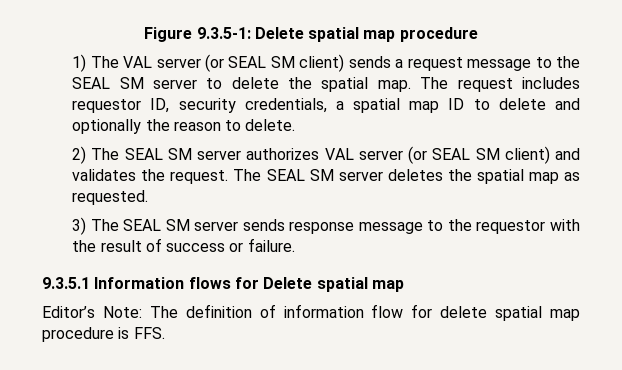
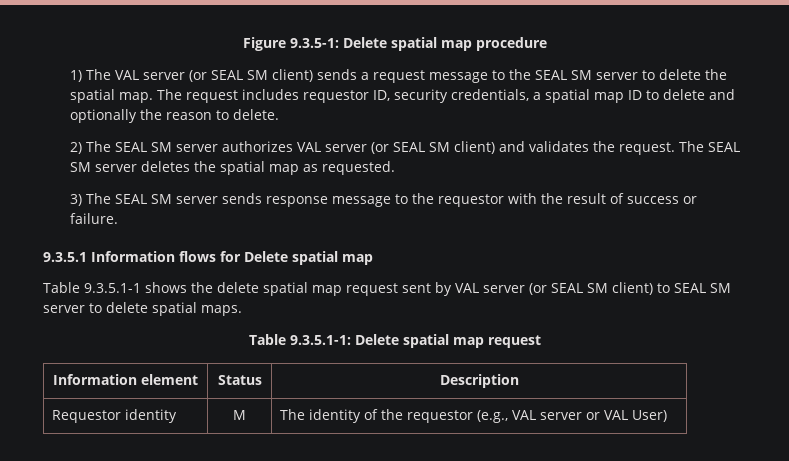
[42,304,580,321] [42,327,165,342] Editor’s Note: The definition of information flow for delete spatial map procedure is FFS. -> [43,282,731,296] [43,302,242,316] [248,334,541,348] [53,374,198,385] [217,375,262,385] [439,374,519,388] [52,409,178,423] [233,410,246,420] [280,409,668,423] Table 9.3.5.1-1 shows the delete spatial map request sent by VAL server (or SEAL SM client) to SEAL SM server to delete spatial maps. // Table 9.3.5.1-1: Delete spatial map request // Information element | Status | Description // Requestor identity | M | The identity of the requestor (e.g., VAL server or VAL User)

